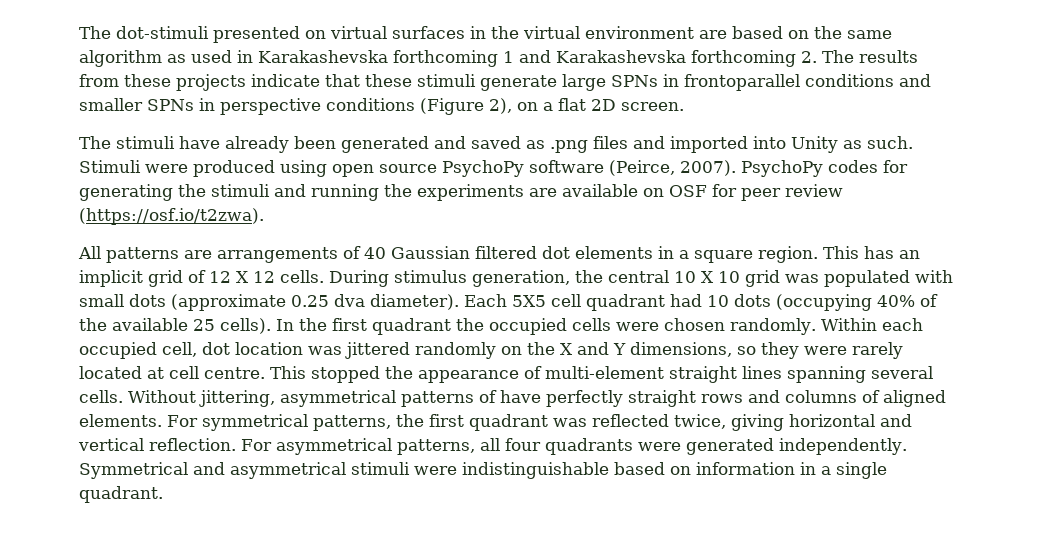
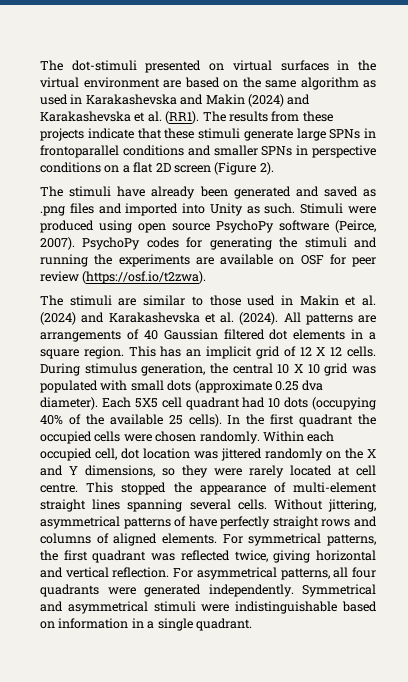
[393,50,817,67] forthcoming 1 and Karakashevska forthcoming 2. -> [180,94,311,107] [40,111,200,124] and Makin (2024) and Karakashevska et al. (RR1).
[420,98,512,115] (Figure 2), -> (101, 167) none
[621,102,684,111] screen. -> [173,162,274,175] screen (Figure 2).
(264, 216) none -> [40,295,376,306] [40,312,279,325] The stimuli are similar to those used in Makin et al. (2024) and Karakashevska et al. (2024).

